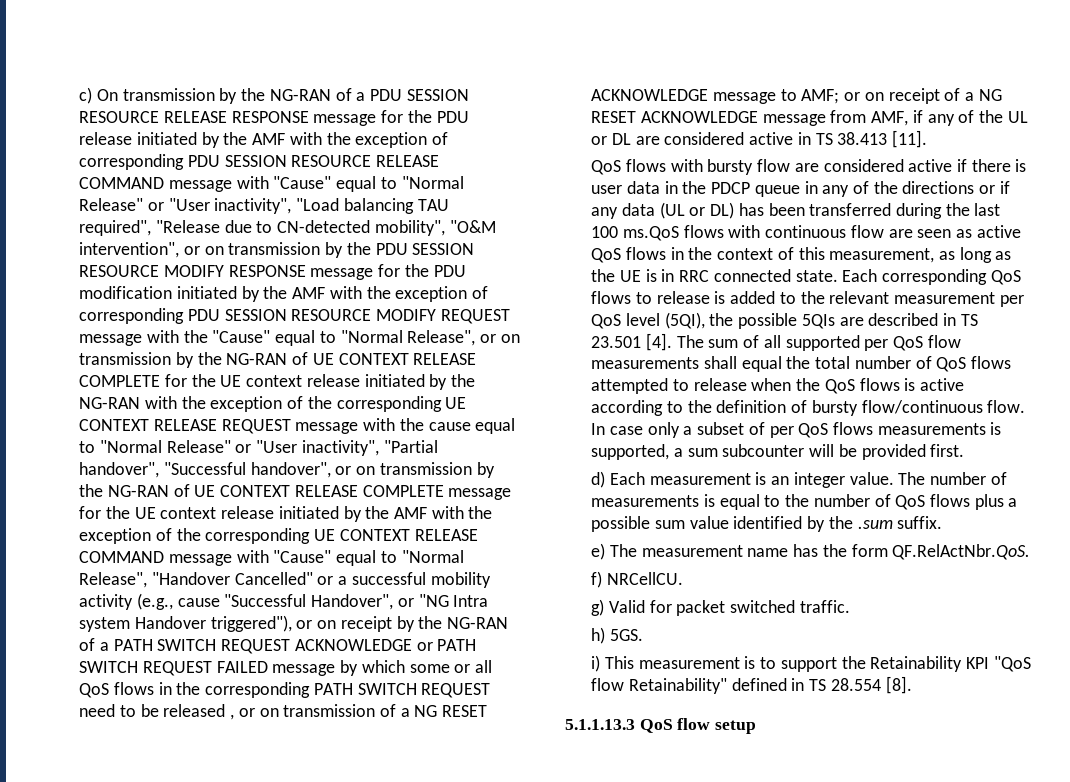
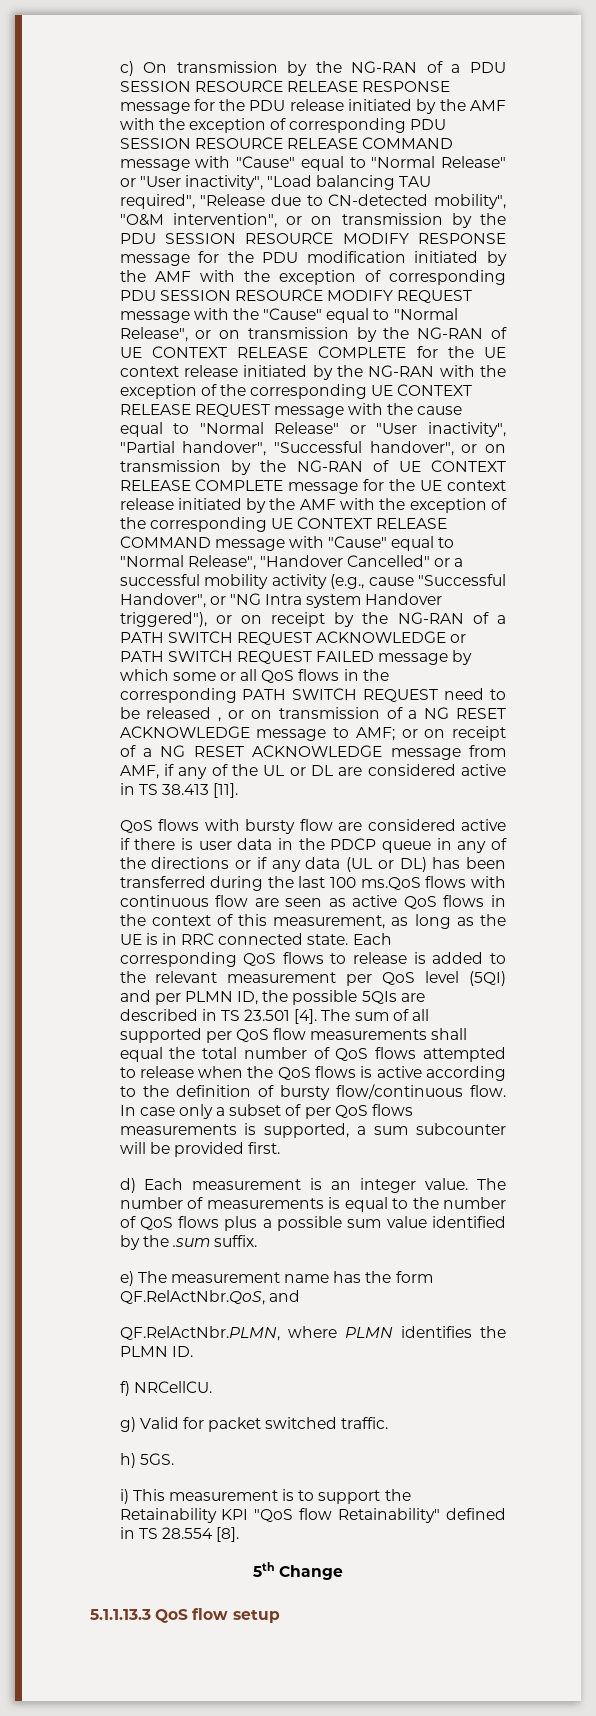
[664,312,705,329] (5QI), -> [469,971,507,986] [119,990,259,1005] (5QI) and per PLMN ID,
[892,544,1031,560] QF.RelActNbr.QoS. -> [119,1290,300,1305] [119,1326,506,1341] [119,1346,193,1357] QF.RelActNbr.QoS, and // QF.RelActNbr.PLMN, where PLMN identifies the PLMN ID.
(912, 685) none -> [252,1562,344,1580] // 5th Change

